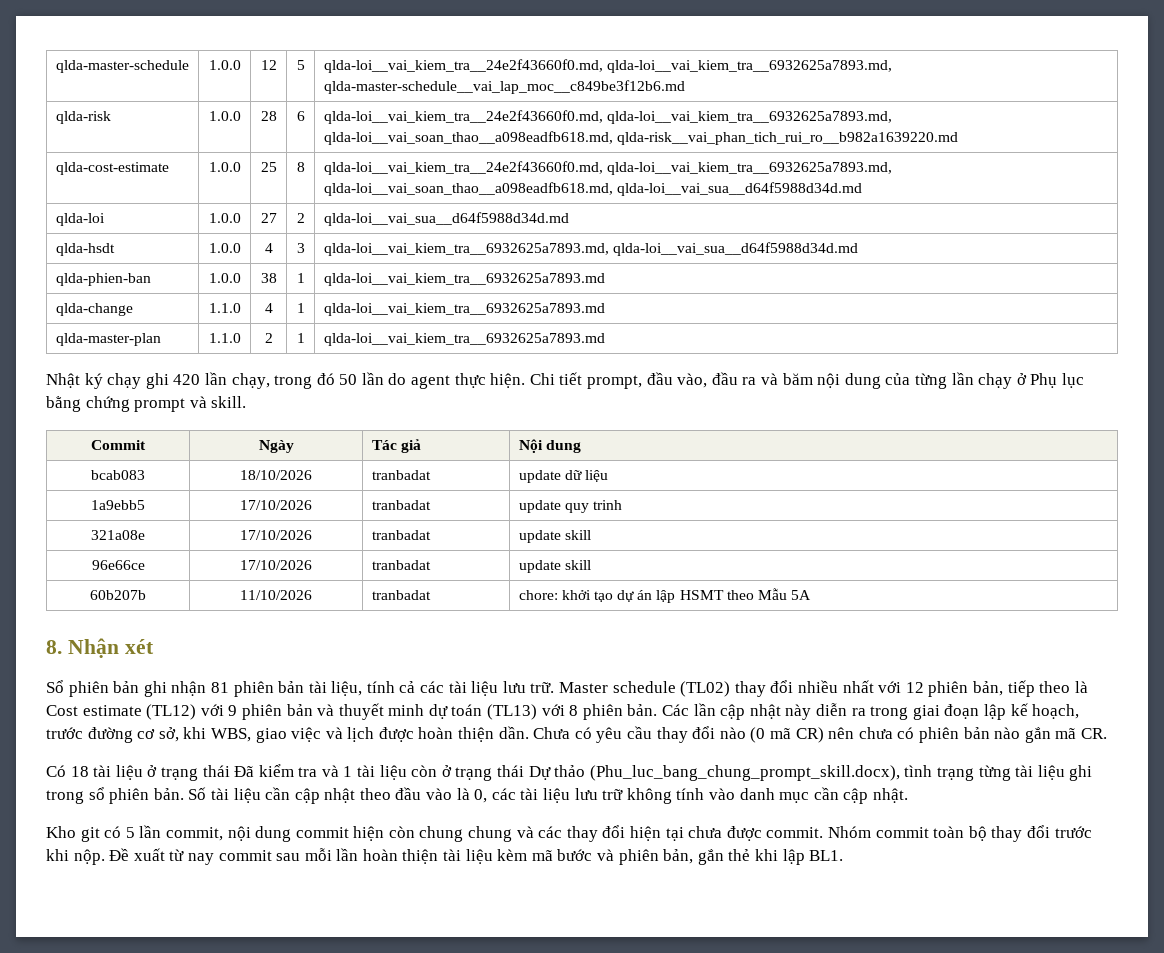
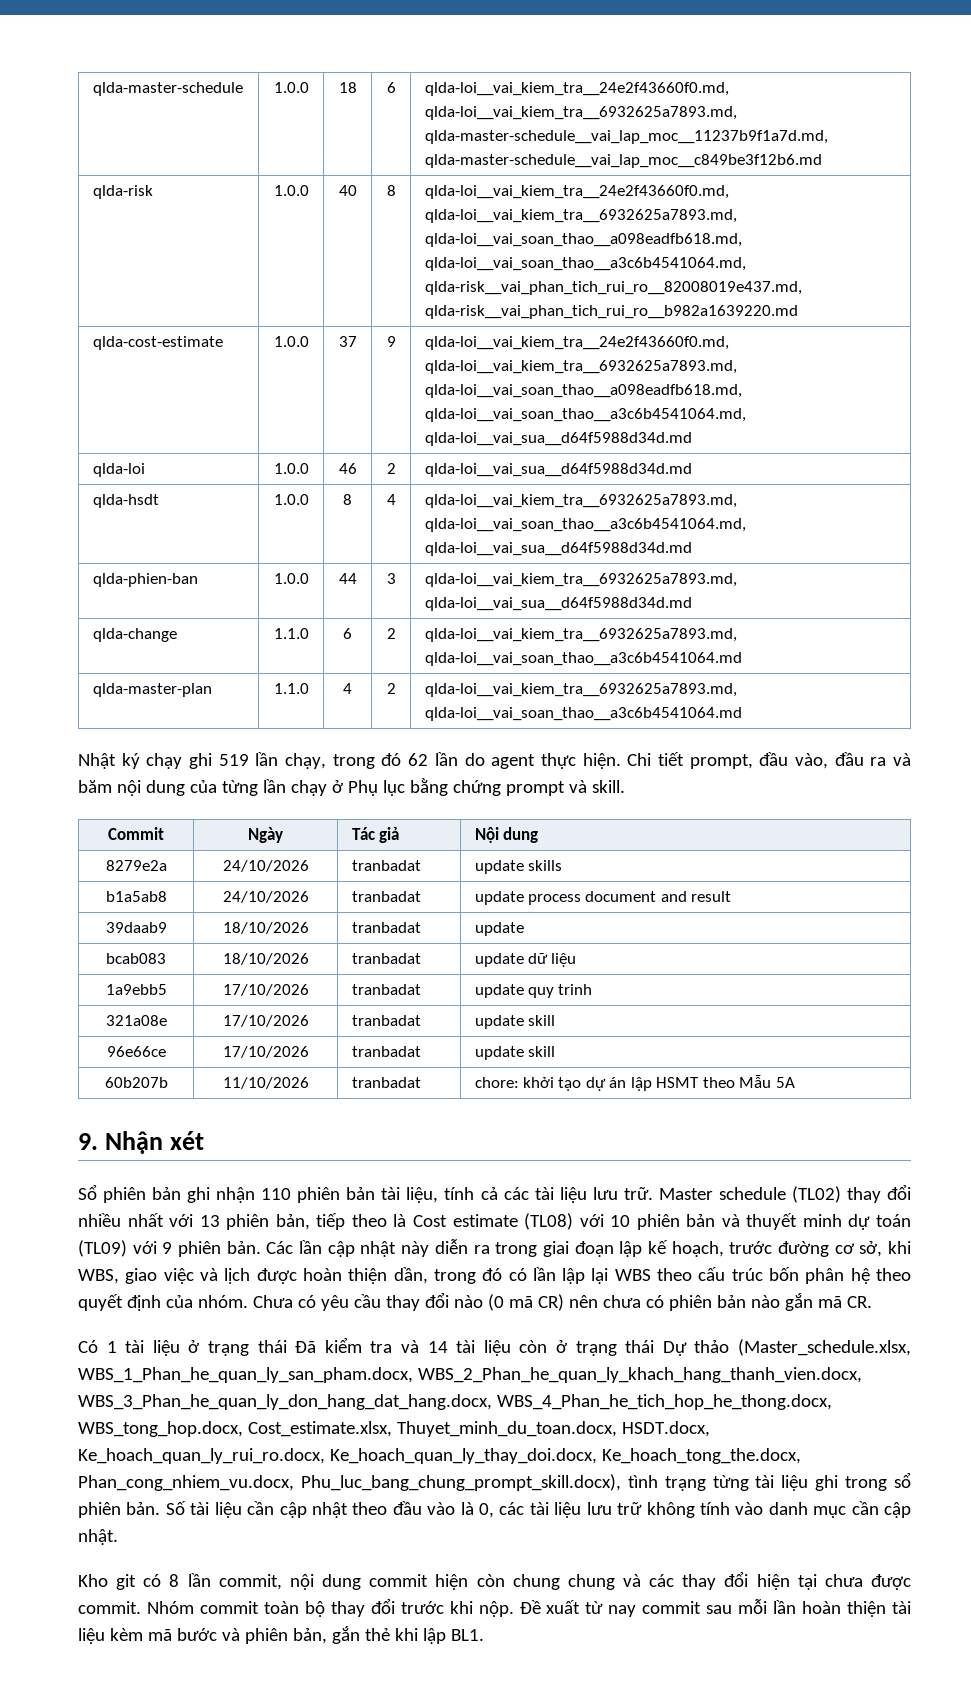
[260,60,277,70] [296,60,305,70] [323,59,892,73] 12 | 5 | qlda-loi__vai_kiem_tra__24e2f43660f0.md, qlda-loi__vai_kiem_tra__6932625a7893.md, -> [338,82,357,93] [386,82,396,93] [424,82,729,96] [424,106,737,120] [424,130,828,144] 18 | 6 | qlda-loi__vai_kiem_tra__24e2f43660f0.md, qlda-loi__vai_kiem_tra__6932625a7893.md, qlda-master-schedule__vai_lap_moc__11237b9f1a7d.md,
[260,111,277,121] [296,111,305,121] [323,110,892,124] [323,131,613,145] 28 | 6 | qlda-loi__vai_kiem_tra__24e2f43660f0.md, qlda-loi__vai_kiem_tra__6932625a7893.md, qlda-loi__vai_soan_thao__a098eadfb618.md, -> [338,185,357,196] [386,185,396,196] [424,185,729,199] [424,209,737,223] [424,233,742,247] [424,257,746,271] [424,281,802,295] 40 | 8 | qlda-loi__vai_kiem_tra__24e2f43660f0.md, qlda-loi__vai_kiem_tra__6932625a7893.md, qlda-loi__vai_soan_thao__a098eadfb618.md, qlda-loi__vai_soan_thao__a3c6b4541064.md, qlda-risk__vai_phan_tich_rui_ro__82008019e437.md,
[260,162,277,172] [296,162,305,172] [323,161,892,175] [323,182,613,196] 25 | 8 | qlda-loi__vai_kiem_tra__24e2f43660f0.md, qlda-loi__vai_kiem_tra__6932625a7893.md, qlda-loi__vai_soan_thao__a098eadfb618.md, -> [338,336,357,347] [386,336,396,347] [424,336,729,350] [424,360,737,374] [424,384,742,398] [424,408,746,422] 37 | 9 | qlda-loi__vai_kiem_tra__24e2f43660f0.md, qlda-loi__vai_kiem_tra__6932625a7893.md, qlda-loi__vai_soan_thao__a098eadfb618.md, qlda-loi__vai_soan_thao__a3c6b4541064.md,
[260,213,277,223] 27 -> [338,463,357,474] 46
[264,243,273,253] [296,243,305,253] [323,242,858,256] [55,273,151,286] [208,273,241,283] [260,273,277,283] [296,273,305,283] [323,273,605,286] [55,303,133,316] [208,303,241,313] [264,303,273,313] [296,303,305,313] [323,303,605,316] [55,333,161,346] [208,333,241,343] [264,333,273,343] [296,333,305,343] [323,333,605,346] | 4 | 3 | qlda-loi__vai_kiem_tra__6932625a7893.md, qlda-loi__vai_sua__d64f5988d34d.md // qlda-phien-ban | 1.0.0 | 38 | 1 | qlda-loi__vai_kiem_tra__6932625a7893.md // qlda-change | 1.1.0 | 4 | 1 | qlda-loi__vai_kiem_tra__6932625a7893.md // qlda-master-plan | 1.1.0 | 2 | 1 | qlda-loi__vai_kiem_tra__6932625a7893.md -> [343,494,352,505] [386,494,396,505] [424,494,737,508] [424,518,746,532] [424,542,692,556] [92,573,198,587] [273,573,309,584] [338,573,357,584] [386,573,396,584] [424,573,737,587] [424,597,692,611] [92,628,177,642] [273,628,309,639] [343,628,352,639] [386,628,396,639] [424,628,737,642] [424,652,742,666] [92,683,212,697] [273,683,309,694] [343,683,352,694] [386,683,396,694] [424,683,737,697] [424,707,742,721] | 8 | 4 | qlda-loi__vai_kiem_tra__6932625a7893.md, qlda-loi__vai_soan_thao__a3c6b4541064.md, qlda-loi__vai_sua__d64f5988d34d.md // qlda-phien-ban | 1.0.0 | 44 | 3 | qlda-loi__vai_kiem_tra__6932625a7893.md, qlda-loi__vai_sua__d64f5988d34d.md // qlda-change | 1.1.0 | 6 | 2 | qlda-loi__vai_kiem_tra__6932625a7893.md, qlda-loi__vai_soan_thao__a3c6b4541064.md // qlda-master-plan | 1.1.0 | 4 | 2 | qlda-loi__vai_kiem_tra__6932625a7893.md, qlda-loi__vai_soan_thao__a3c6b4541064.md
[173,374,201,385] 420 -> [218,754,249,766] 519
[339,374,358,385] 50 -> [408,753,429,766] 62
(581, 446) none -> [105,860,167,871] [222,860,309,872] [351,860,421,871] [474,860,562,874] [105,891,167,902] [222,891,309,903] [351,891,421,902] [474,891,732,905] [105,922,167,933] [222,922,309,934] [351,922,421,933] [474,922,524,936] // 8279e2a | 24/10/2026 | tranbadat | update skills // b1a5ab8 | 24/10/2026 | tranbadat | update process document and result // 39daab9 | 18/10/2026 | tranbadat | update
[46,640,62,654] 8. -> [78,1133,98,1150] 9.
[210,682,229,693] 81 -> [261,1188,292,1200] 110
[905,682,924,693] 12 -> [199,1215,220,1227] 13
[146,704,238,720] (TL12) với 9 -> [524,1213,631,1230] (TL08) với 10
[487,704,579,720] (TL13) với 8 -> [78,1240,173,1257] (TL09) với 9
[498,726,529,739] dần. -> [393,1267,912,1284] [78,1294,248,1311] dần, trong đó có lần lập lại WBS theo cấu trúc bốn phân hệ theo quyết định của nhóm.
[70,766,89,777] 18 -> [106,1341,117,1353] 1
[343,766,353,777] 1 -> [427,1341,448,1353] 14
[589,765,900,781] (Phu_luc_bang_chung_prompt_skill.docx), -> [738,1339,912,1356] [78,1367,862,1383] [78,1394,832,1410] [78,1421,710,1437] [78,1448,801,1464] [78,1474,621,1491] (Master_schedule.xlsx, WBS_1_Phan_he_quan_ly_san_pham.docx, WBS_2_Phan_he_quan_ly_khach_hang_thanh_vien.docx, WBS_3_Phan_he_quan_ly_don_hang_dat_hang.docx, WBS_4_Phan_he_tich_hop_he_thong.docx, WBS_tong_hop.docx, Cost_estimate.xlsx, Thuyet_minh_du_toan.docx, HSDT.docx, Ke_hoach_quan_ly_rui_ro.docx, Ke_hoach_quan_ly_thay_doi.docx, Ke_hoach_tong_the.docx, Phan_cong_nhiem_vu.docx, Phu_luc_bang_chung_prompt_skill.docx),
[125,827,135,838] 5 -> [169,1574,180,1587] 8

